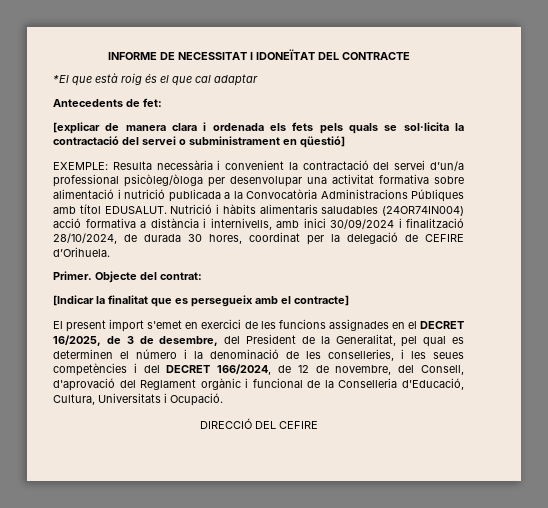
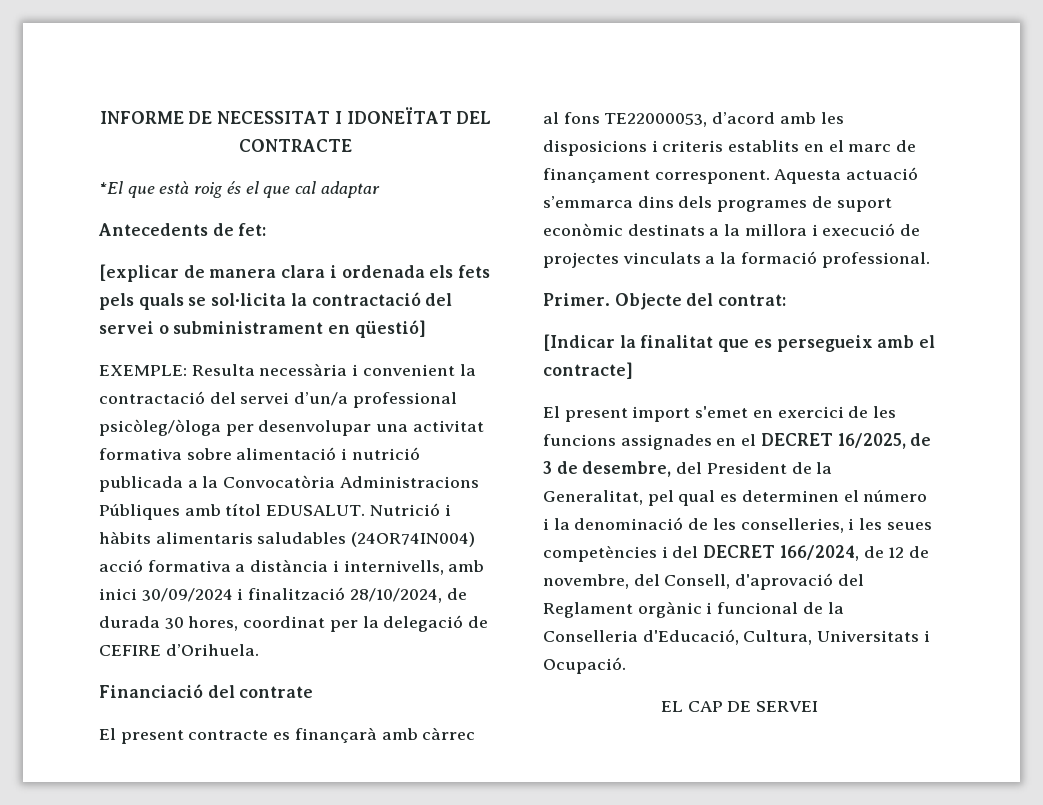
(110, 252) none -> [99,684,314,698] [99,727,476,744] [543,112,844,127] [543,140,917,156] [543,167,919,184] [543,196,892,212] [543,223,921,236] [543,251,930,268] // Financiació del contrate // El present contracte es finançarà amb càrrec al fons TE22000053, d’acord amb les disposicions i criteris establits en el marc de finançament corresponent. Aquesta actuació s’emmarca dins dels programes de suport econòmic destinats a la millora i execució de projectes vinculats a la formació professional.
[199,418,318,429] DIRECCIÓ DEL CEFIRE -> [660,701,819,712] EL CAP DE SERVEI

